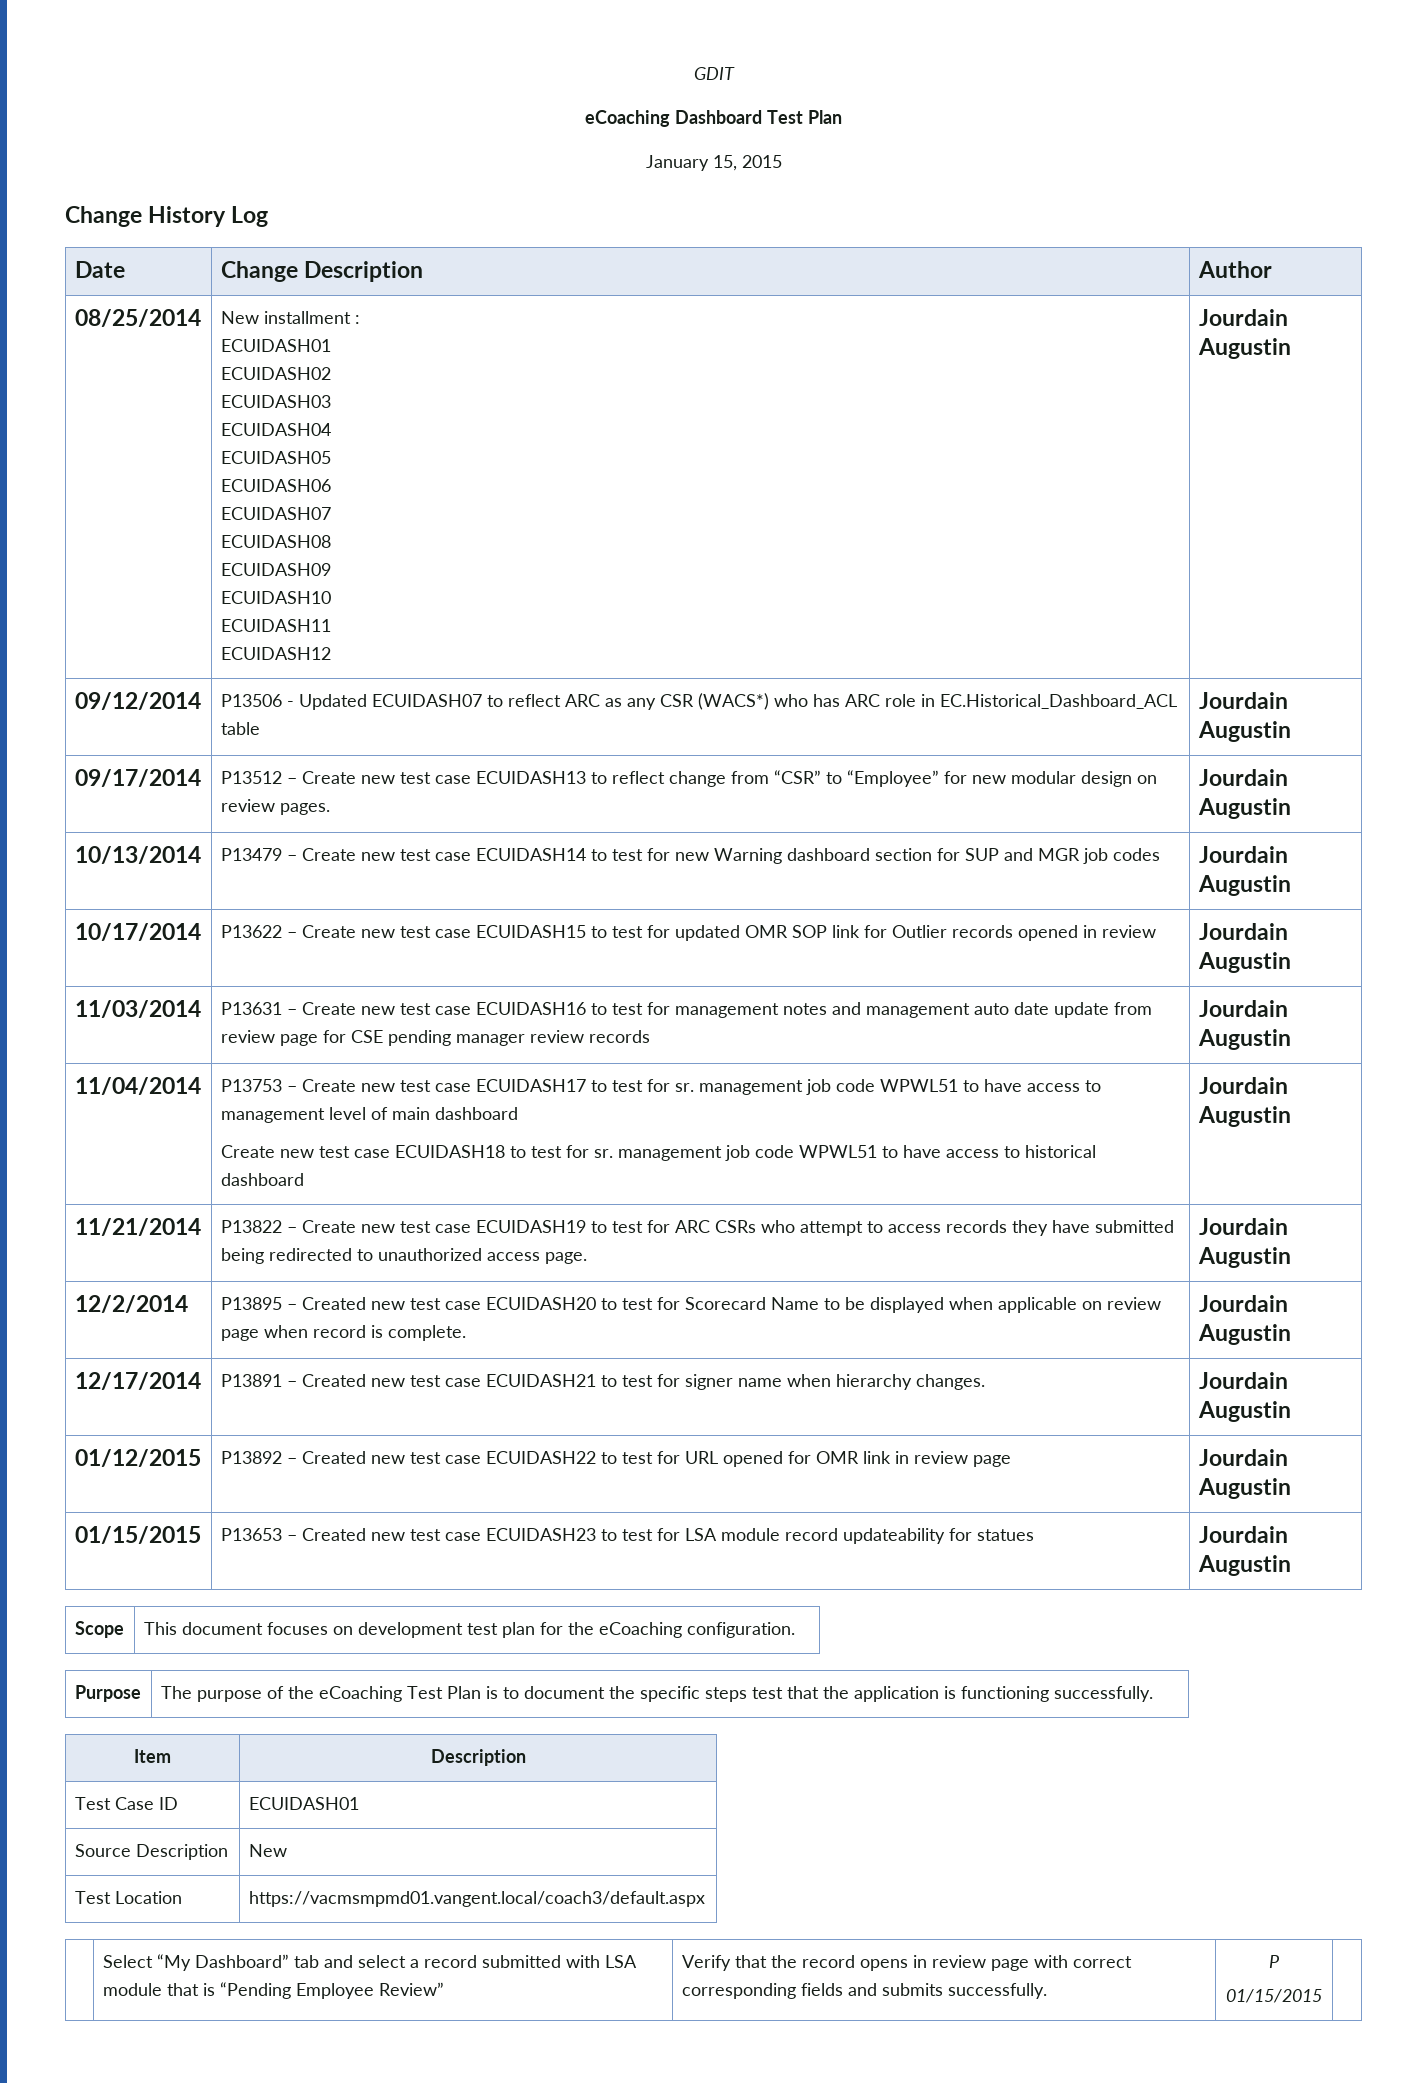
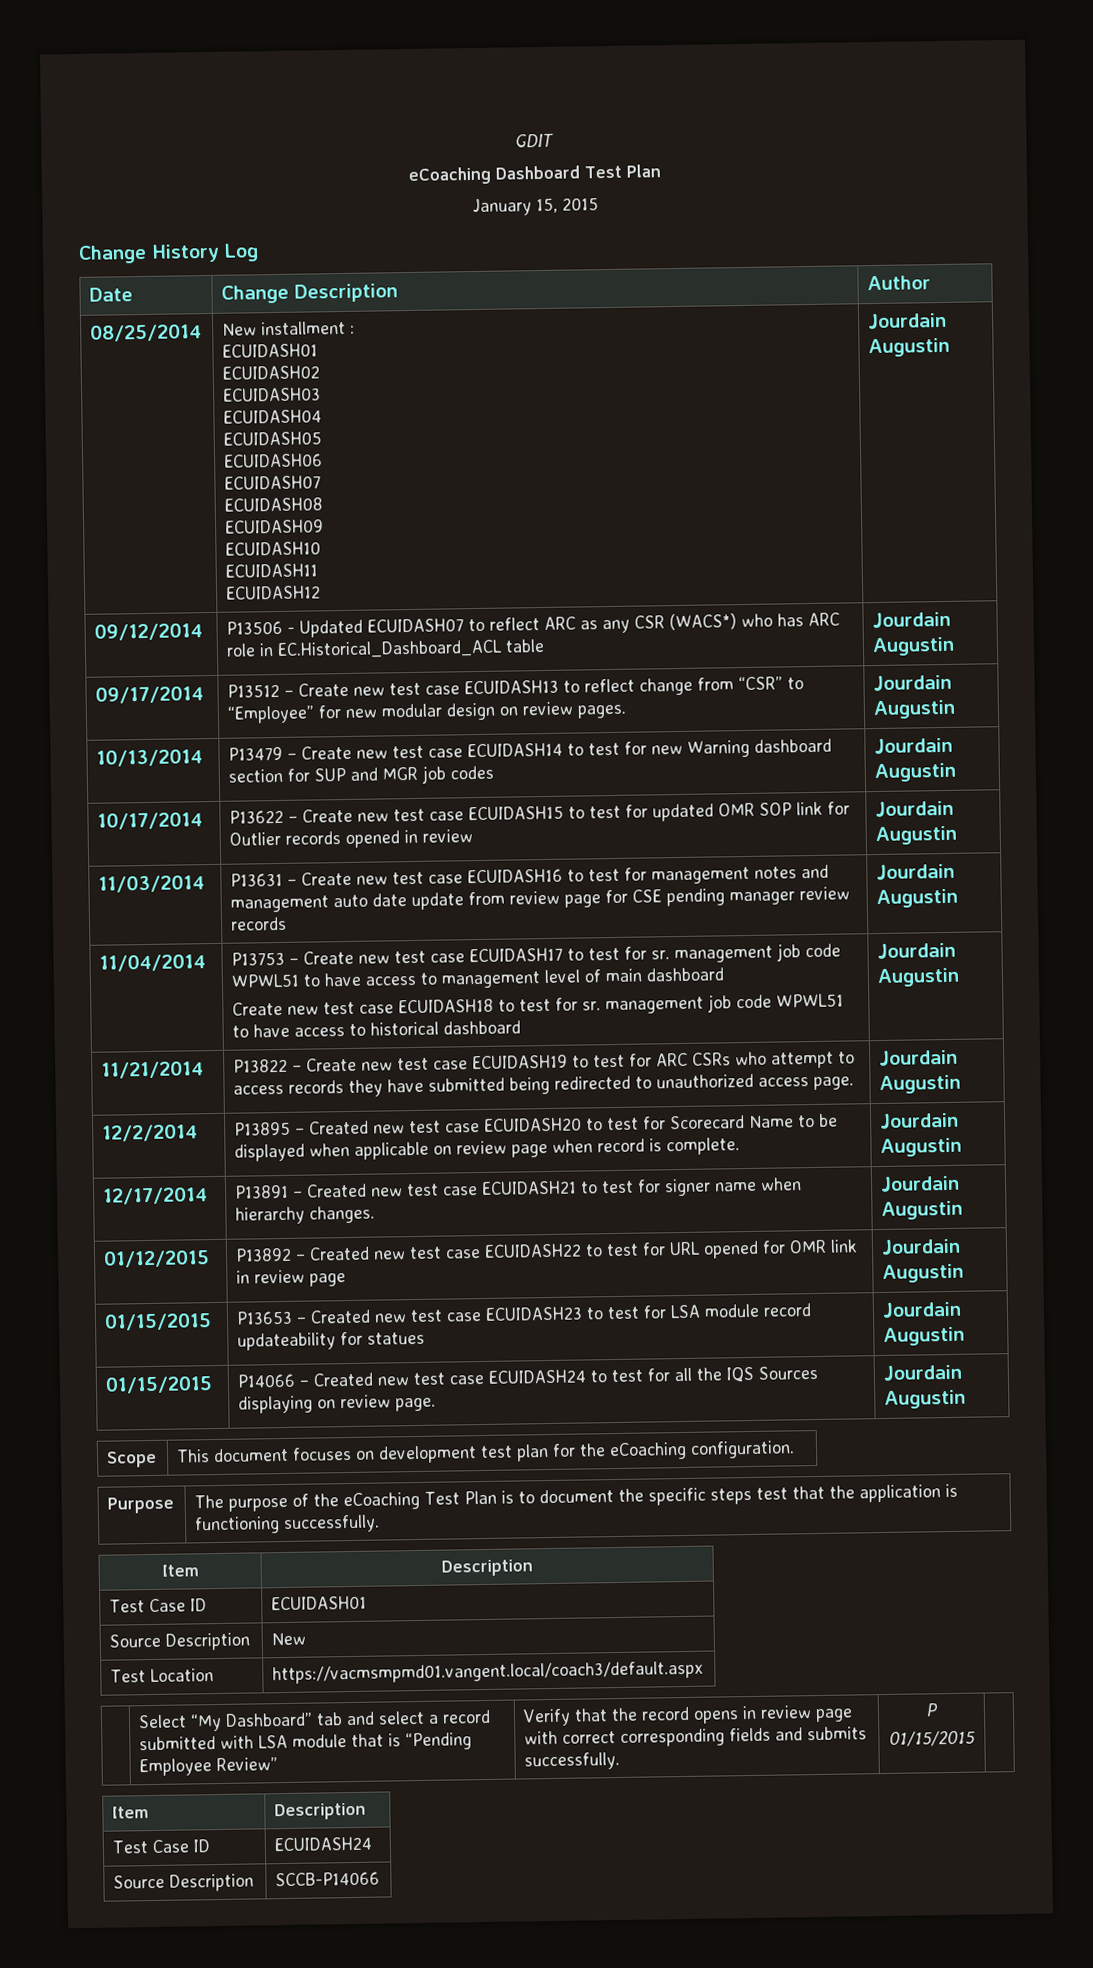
(1291, 1565) none -> [105,1376,214,1394] [237,1365,819,1388] [238,1394,437,1414] [883,1364,963,1381] [884,1389,967,1409] // 01/15/2015 | P14066 – Created new test case ECUIDASH24 to test for all the IQS Sources displaying on review page. | Jourdain Augustin
(1322, 1996) none -> [112,1806,150,1819] [274,1802,367,1821] [112,1839,211,1854] [274,1836,373,1852] [113,1873,255,1892] [275,1871,381,1887] // Item | Description // Test Case ID | ECUIDASH24 // Source Description | SCCB-P14066

